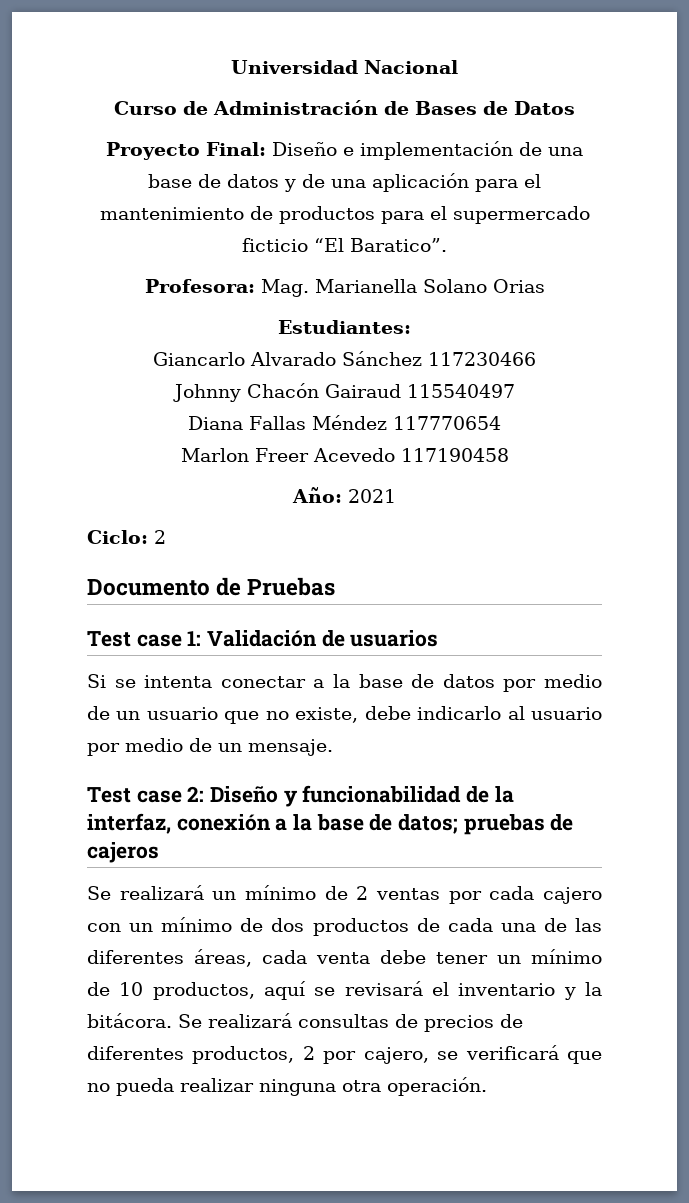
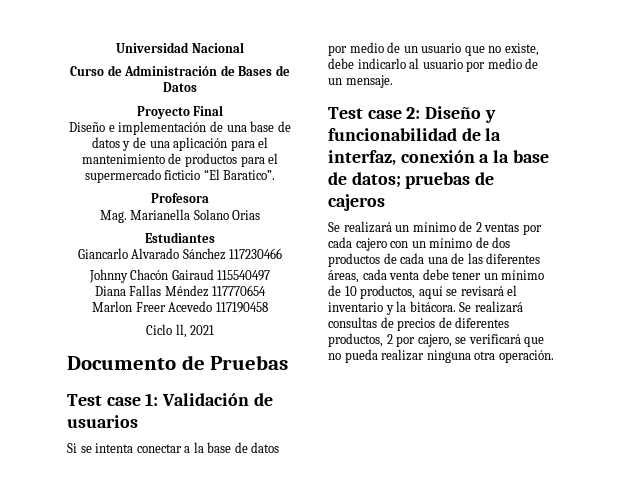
[206,142,266,156] Final: -> [193,105,224,116] Final //
[144,279,255,293] Profesora: -> [151,193,209,203] Profesora //
[278,320,411,334] Estudiantes: -> [145,232,215,243] Estudiantes
[292,487,342,503] Año: -> [145,324,187,338] Ciclo ll,
[87,530,166,544] // Ciclo: 2 -> (215, 330) none

